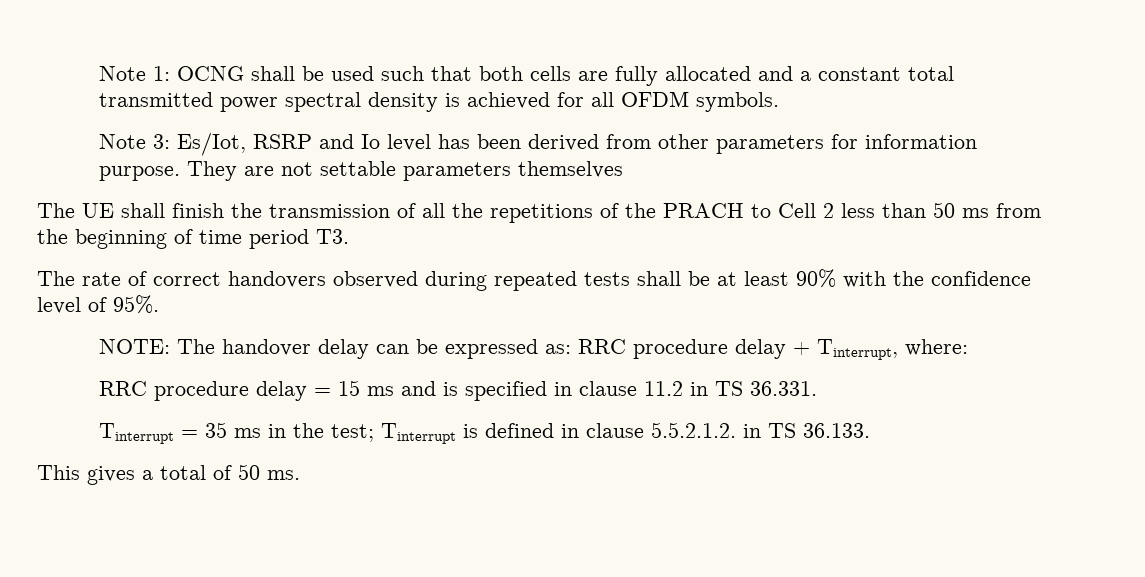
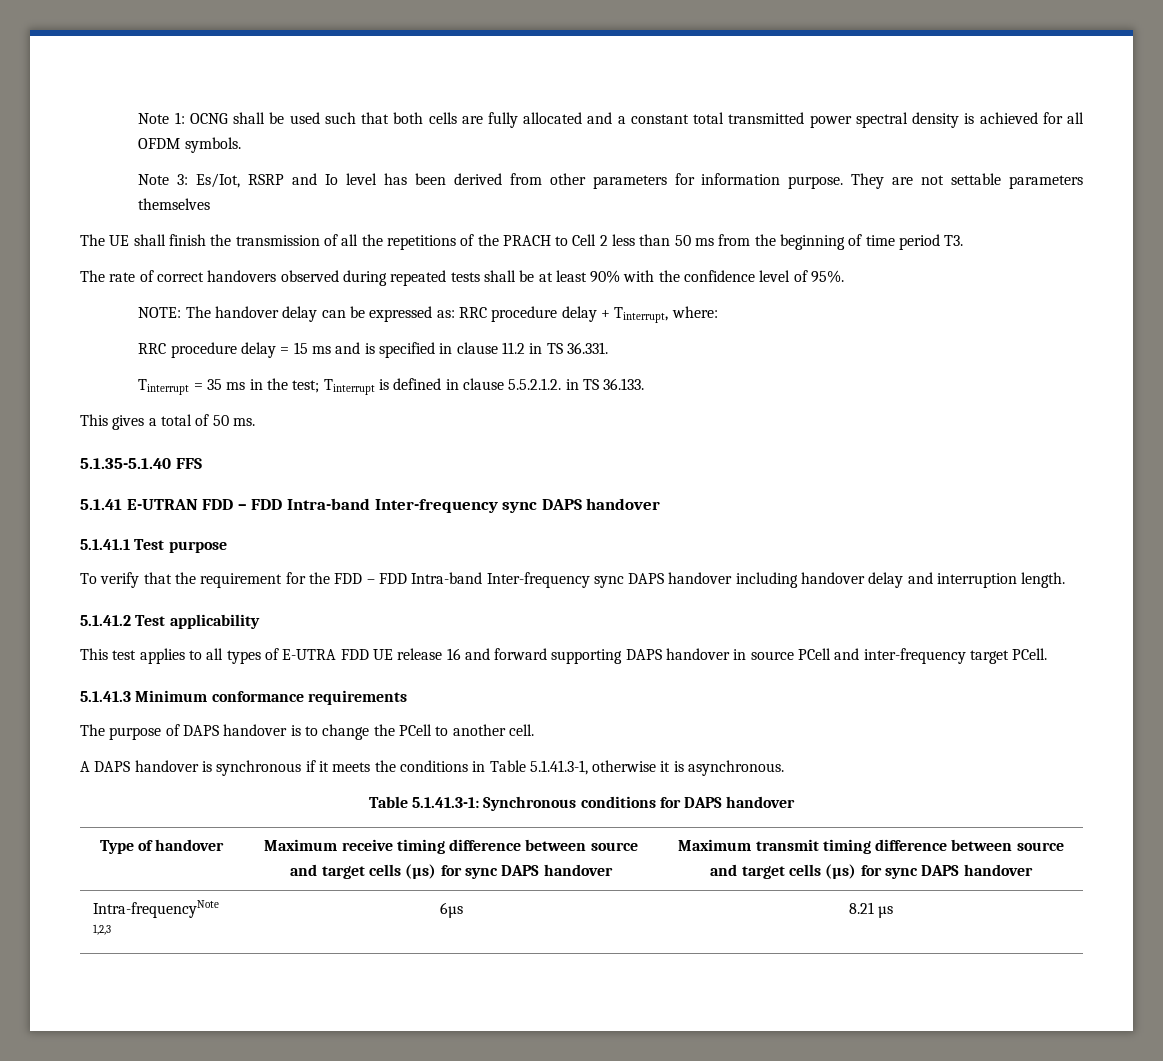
(300, 475) none -> [80,458,202,469] [80,498,661,513] [80,539,227,553] [80,572,1066,588] [80,614,260,629] [80,648,1048,664] [80,690,407,705] [80,724,534,740] [80,760,785,776] [368,796,796,811] [99,839,225,854] [264,839,638,854] [290,864,613,879] [678,839,1064,854] [710,864,1033,879] [92,900,219,918] [92,924,111,935] [439,902,463,918] [848,902,894,918] // 5.1.35-5.1.40 FFS // 5.1.41 E-UTRAN FDD – FDD Intra-band Inter-frequency sync DAPS handover // 5.1.41.1 Test purpose // To verify that the requirement for the FDD – FDD Intra-band Inter-frequency sync DAPS handover including handover delay and interruption length. // 5.1.41.2 Test applicability // This test applies to all types of E-UTRA FDD UE release 16 and forward supporting DAPS handover in source PCell and inter-frequency target PCell. // 5.1.41.3 Minimum conformance requirements // The purpose of DAPS handover is to change the PCell to another cell. // A DAPS handover is synchronous if it meets the conditions in Table 5.1.41.3-1, otherwise it is asynchronous. // Table 5.1.41.3-1: Synchronous conditions for DAPS handover // Type of handover | Maximum receive timing difference between source and target cells (µs) for sync DAPS handover | Maximum transmit timing difference between source and target cells (µs) for sync DAPS handover // Intra-frequencyNote 1,2,3 | 6µs | 8.21 µs

